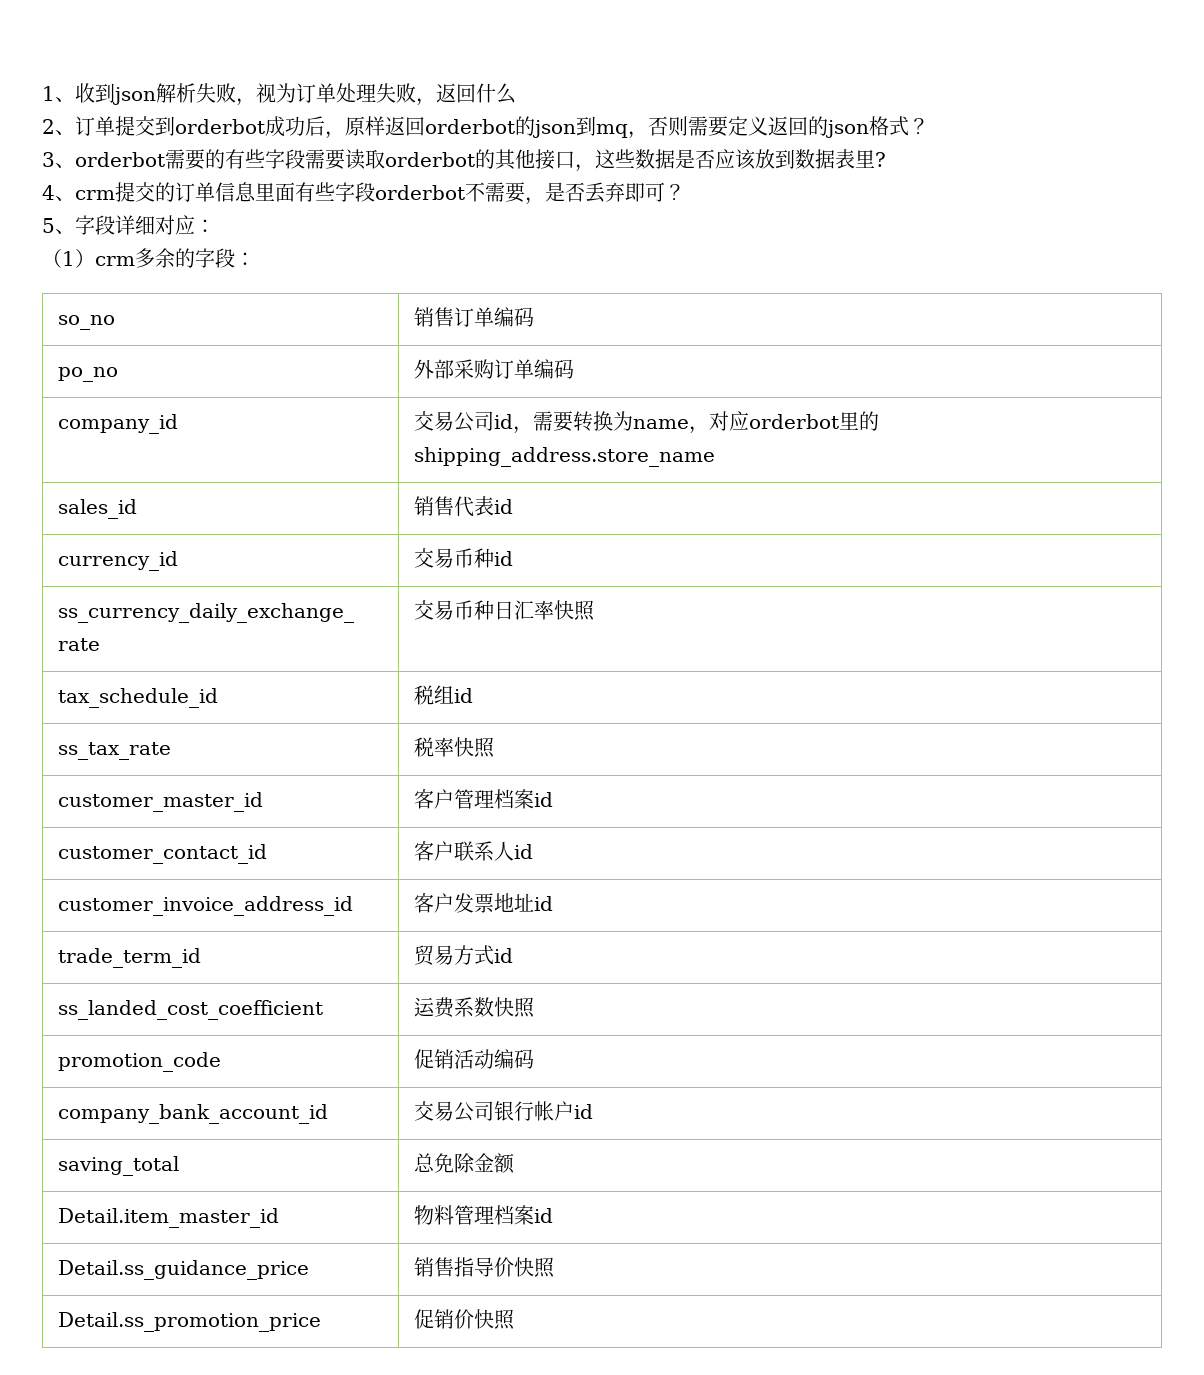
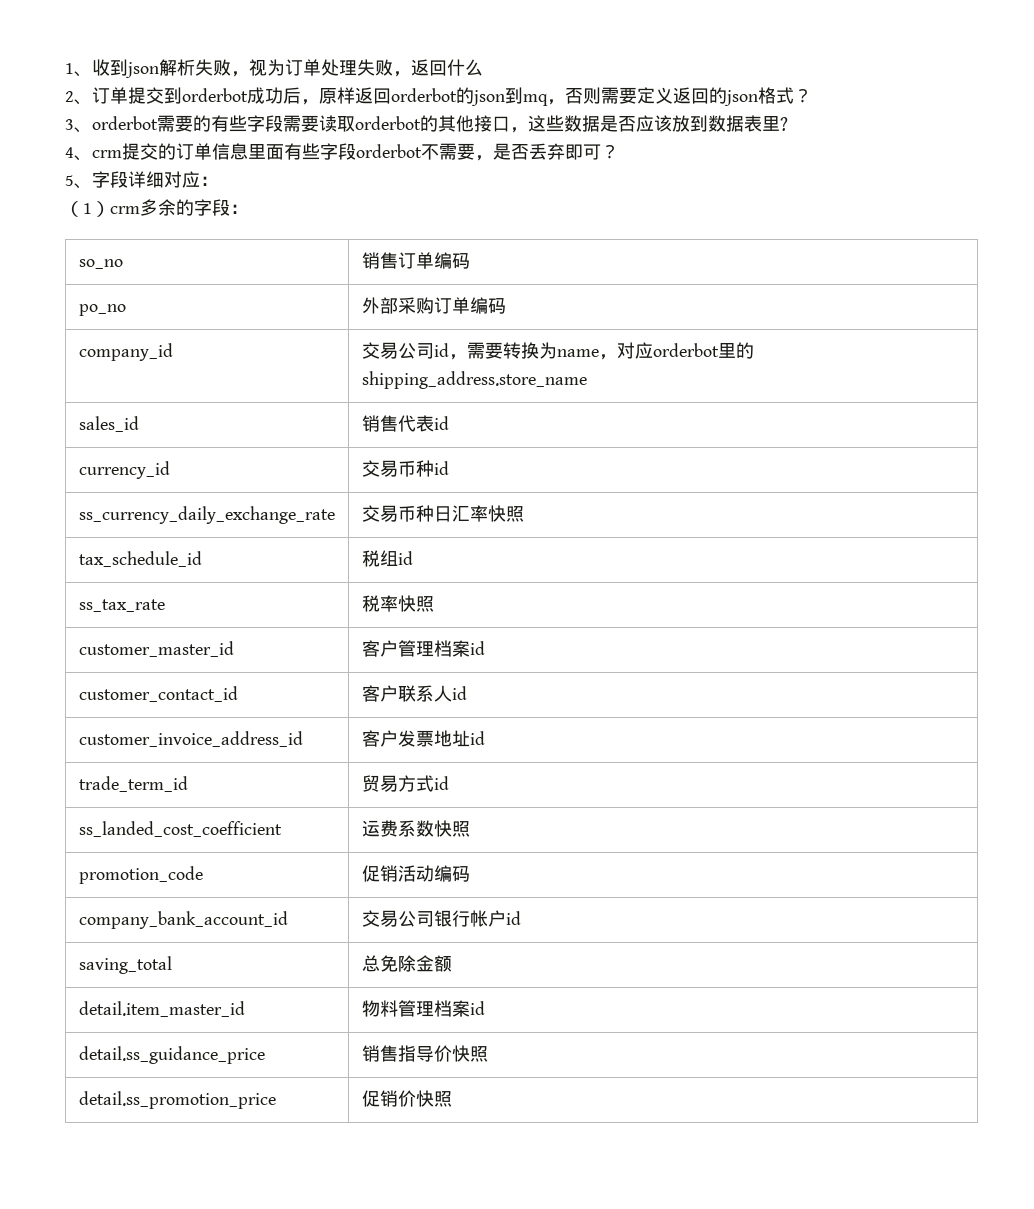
[57,1208,279,1228] Detail.item_master_id -> [78,1001,245,1017] detail.item_master_id
[57,1260,309,1280] Detail.ss_guidance_price -> [78,1046,265,1064] detail.ss_guidance_price
[57,1312,321,1332] Detail.ss_promotion_price -> [78,1091,276,1109] detail.ss_promotion_price

